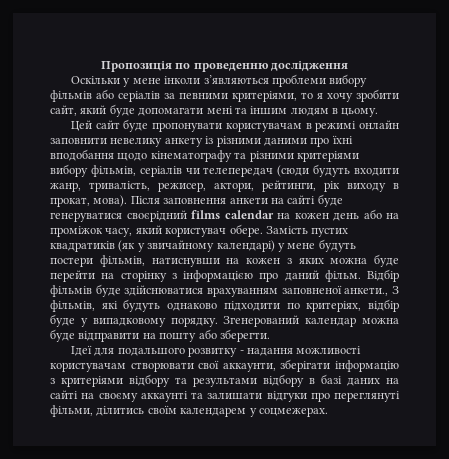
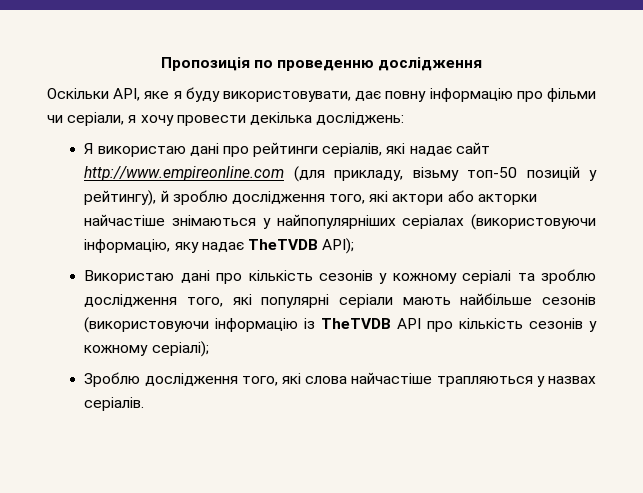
[123,74,368,87] [50,89,399,102] [50,104,379,117] [71,119,399,132] [50,135,353,147] [50,149,359,162] [50,164,399,177] [50,180,399,192] [50,194,343,207] [50,209,399,222] [50,224,349,237] [50,239,356,252] [50,254,399,267] [50,269,399,282] [50,284,399,297] [50,299,399,312] [50,314,399,327] [50,329,270,342] [71,345,362,357] [50,359,399,372] [50,374,399,387] [50,390,400,402] [50,405,328,417] у мене інколи з’являються проблеми вибору фільмів або серіалів за певними критеріями, то я хочу зробити сайт, який буде допомагати мені та іншим людям в цьому. // Цей сайт буде пропонувати користувачам в режимі онлайн заповнити невелику анкету із різними даними про їхні вподобання щодо кінематографу та різними критеріями вибору фільмів, серіалів чи телепередач (сюди будуть входити жанр, тривалість, режисер, актори, рейтинги, рік виходу в прокат, мова). Після заповнення анкети на сайті буде генеруватися своєрідний films calendar на кожен день або на проміжок часу, який користувач обере. Замість пустих квадратиків (як у звичайному календарі) у мене будуть постери фільмів, натиснувши на кожен з яких можна буде перейти на сторінку з інформацією про даний фільм. Відбір фільмів буде здійснюватися врахуванням заповненої анкети., З фільмів, які будуть однаково підходити по критеріях, відбір буде у випадковому порядку. Згенерований календар можна буде відправити на пошту або зберегти. // Ідеї для подальшого розвитку - надання можливості користувачам створювати свої аккаунти, зберігати інформацію з критеріями відбору та результами відбору в базі даних на сайті на своєму аккаунті та залишати відгуки про переглянуті фільми, ділитись своїм календарем у соцмежерах. -> [113,87,596,102] [47,112,405,126] [84,142,490,157] [84,166,597,182] [84,190,537,206] [84,214,596,230] [84,238,355,254] [84,269,596,284] [84,293,597,308] [84,317,597,333] [84,341,209,357] [84,372,596,387] [84,397,145,411] API, яке я буду використовувати, дає повну інформацію про фільми чи серіали, я хочу провести декілька досліджень: // Я використаю дані про рейтинги серіалів, які надає сайт http://www.empireonline.com (для прикладу, візьму топ-50 позицій у рейтингу), й зроблю дослідження того, які актори або акторки найчастіше знімаються у найпопулярніших серіалах (використовуючи інформацію, яку надає TheTVDB API); // Використаю дані про кількість сезонів у кожному серіалі та зроблю дослідження того, які популярні серіали мають найбільше сезонів (використовуючи інформацію із TheTVDB API про кількість сезонів у кожному серіалі); // Зроблю дослідження того, які слова найчастіше трапляються у назвах серіалів.

